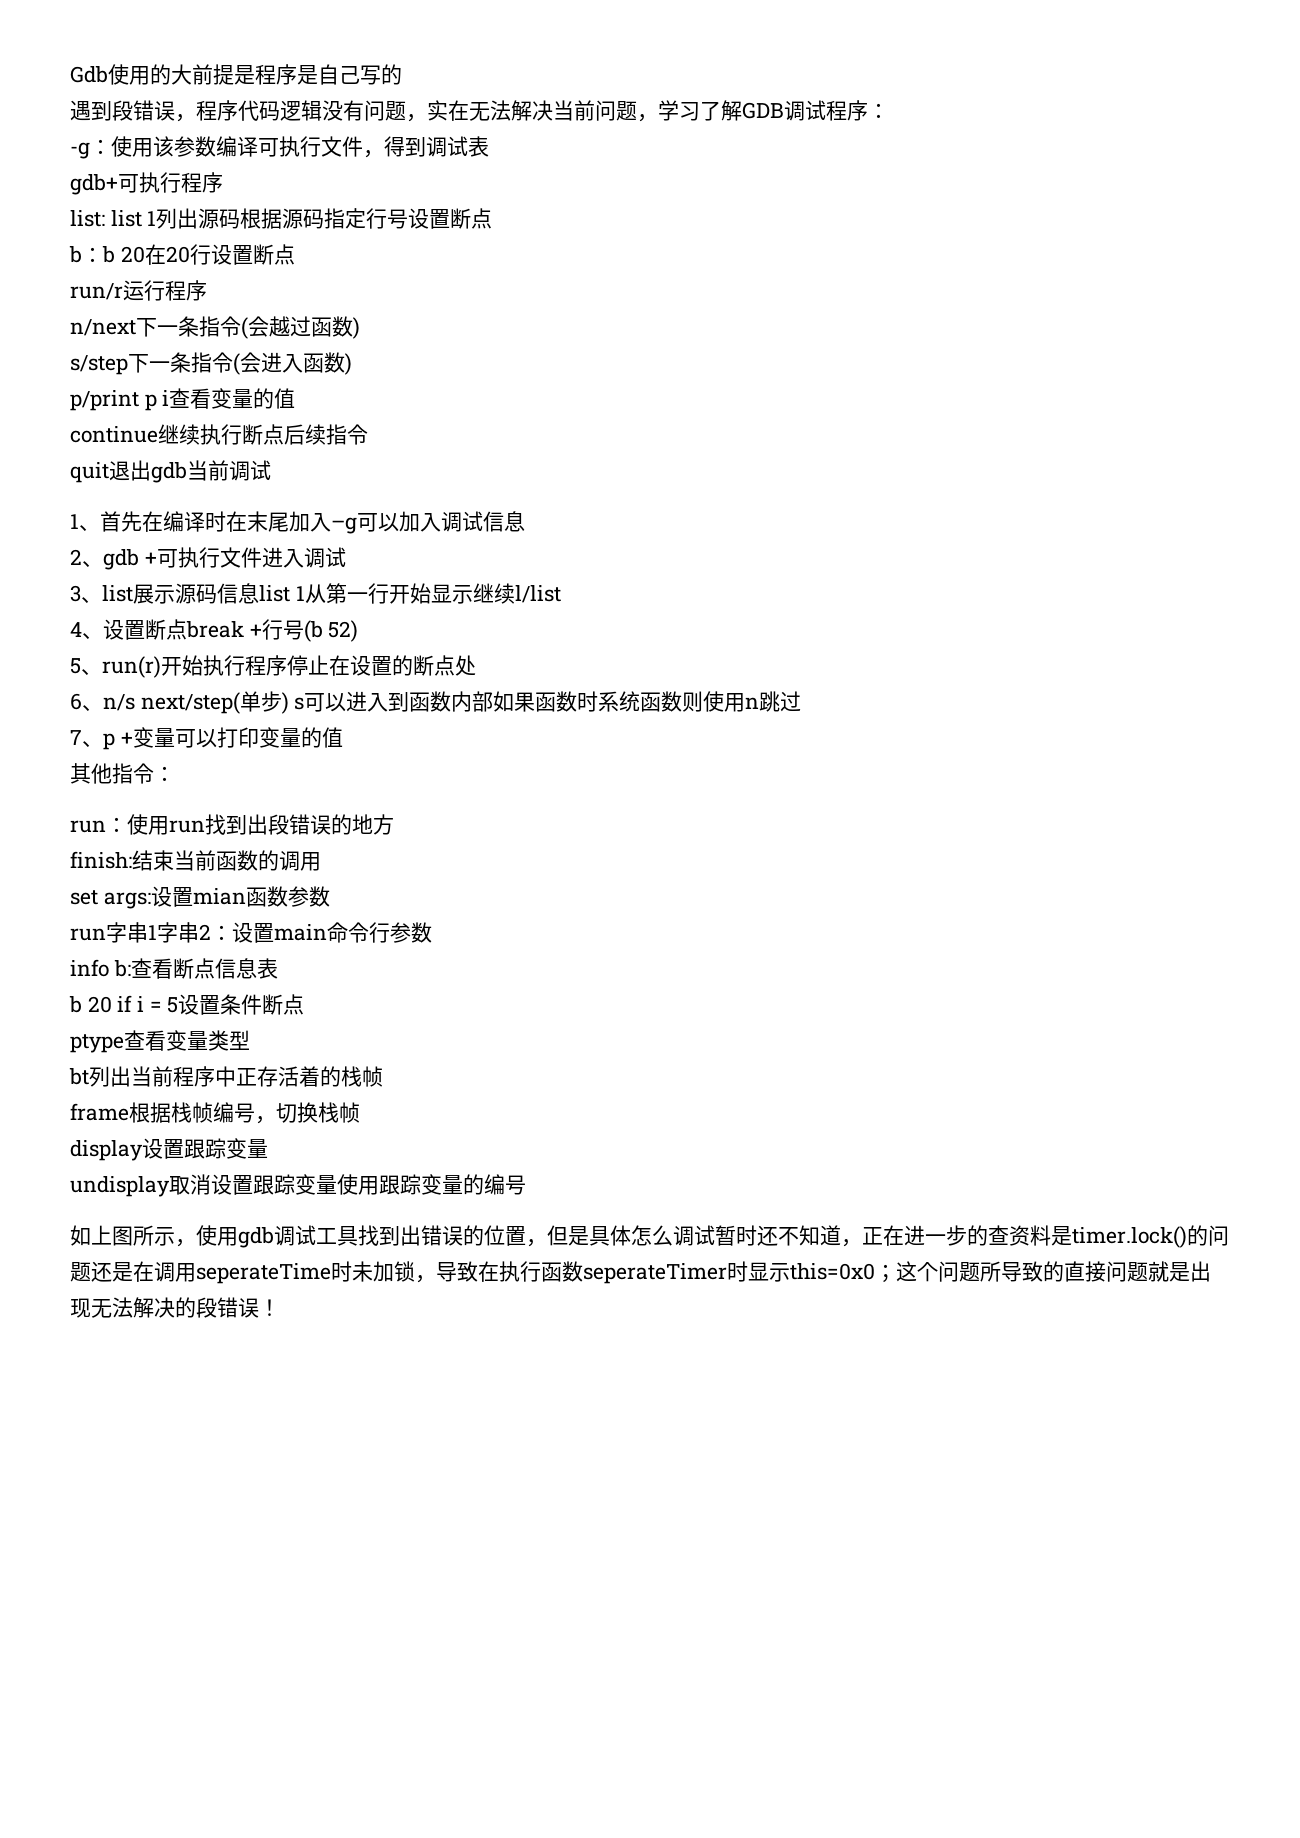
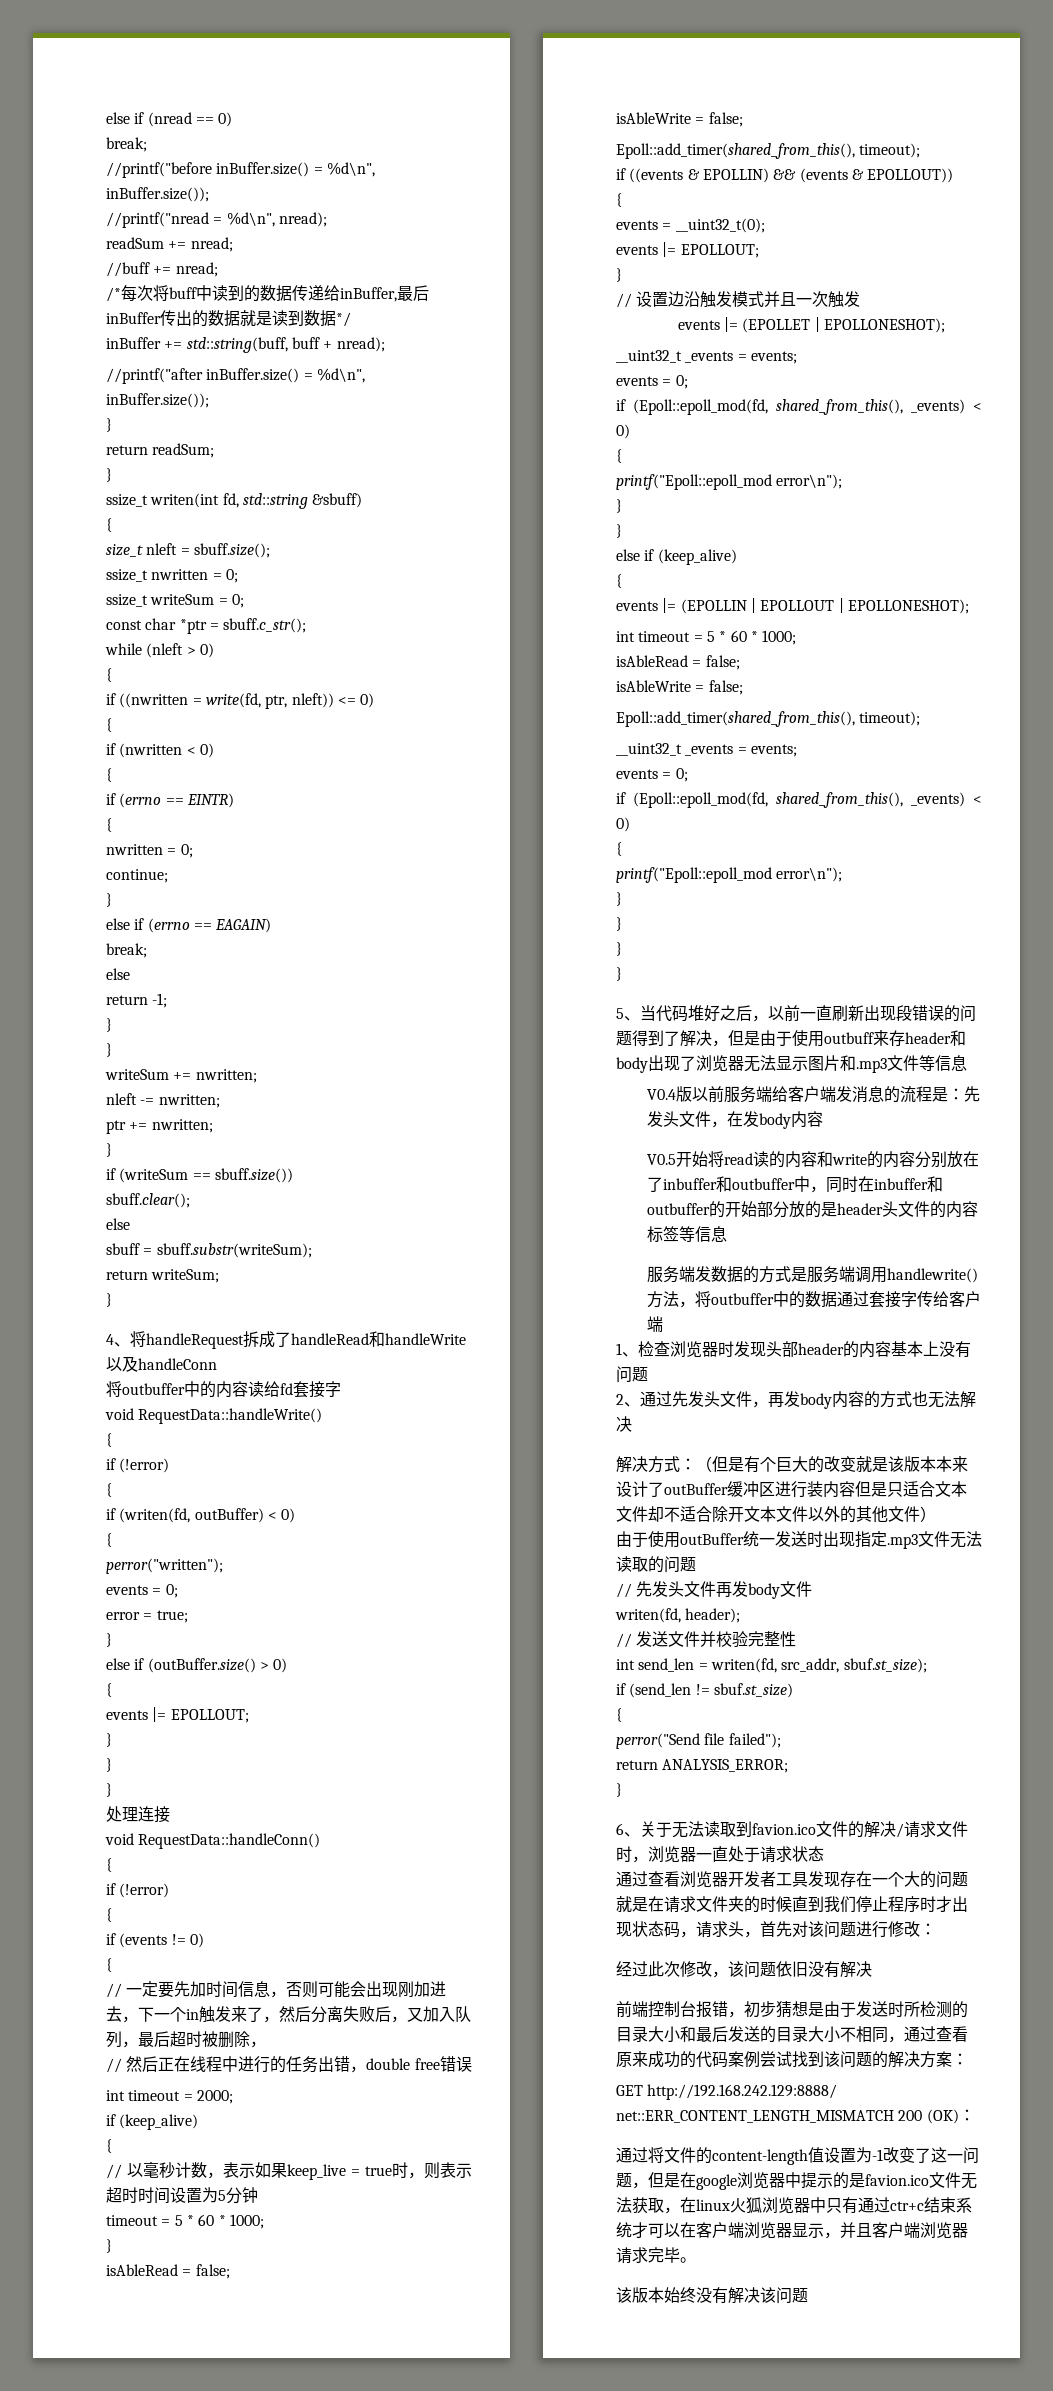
[70,64,402,85] [70,100,889,122] [70,136,489,159] [70,172,223,195] [70,208,493,229] [69,244,295,265] [70,280,207,301] [70,316,360,339] [70,352,352,375] [70,388,296,411] [70,424,368,445] [70,460,271,483] [70,511,525,534] [70,547,346,570] [70,583,561,604] [70,619,359,642] [70,655,476,678] [70,691,802,714] [70,727,343,750] [70,763,175,784] [70,814,394,835] [70,850,321,871] [70,886,330,909] [70,922,432,943] [70,958,278,979] [69,994,305,1015] [70,1030,250,1053] [69,1066,383,1087] [70,1102,360,1124] [70,1138,268,1161] [70,1174,526,1197] [70,1225,1229,1248] [70,1261,1211,1284] [70,1297,280,1318] Gdb使用的大前提是程序是自己写的 // 遇到段错误，程序代码逻辑没有问题，实在无法解决当前问题，学习了解GDB调试程序： // -g：使用该参数编译可执行文件，得到调试表 // gdb+可执行程序 // list: list 1列出源码根据源码指定行号设置断点 // b：b 20在20行设置断点 // run/r运行程序 // n/next下一条指令(会越过函数) // s/step下一条指令(会进入函数) // p/print p i查看变量的值 // continue继续执行断点后续指令 // quit退出gdb当前调试 // 1、首先在编译时在末尾加入–g可以加入调试信息 // 2、gdb +可执行文件进入调试 // 3、list展示源码信息list 1从第一行开始显示继续l/list // 4、设置断点break +行号(b 52) // 5、run(r)开始执行程序停止在设置的断点处 // 6、n/s next/step(单步) s可以进入到函数内部如果函数时系统函数则使用n跳过 // 7、p +变量可以打印变量的值 // 其他指令： // run：使用run找到出段错误的地方 // finish:结束当前函数的调用 // set args:设置mian函数参数 // run字串1字串2：设置main命令行参数 // info b:查看断点信息表 // b 20 if i = 5设置条件断点 // ptype查看变量类型 // bt列出当前程序中正存活着的栈帧 // frame根据栈帧编号，切换栈帧 // display设置跟踪变量 // undisplay取消设置跟踪变量使用跟踪变量的编号 // 如上图所示，使用gdb调试工具找到出错误的位置，但是具体怎么调试暂时还不知道，正在进一步的查资料是timer.lock()的问题还是在调用seperateTime时未加锁，导致在执行函数seperateTimer时显示this=0x0；这个问题所导致的直接问题就是出现无法解决的段错误！ -> [106,112,233,127] [106,137,147,152] [106,162,375,178] [106,187,209,202] [106,212,327,228] [106,237,233,252] [106,262,218,277] [106,285,429,302] [106,310,351,327] [106,337,385,353] [106,368,365,384] [106,393,209,408] [106,418,112,432] [106,443,215,458] [106,468,112,482] [106,493,363,509] [106,518,112,532] [106,543,270,558] [106,569,238,583] [106,594,244,608] [106,618,307,634] [105,643,214,658] [106,668,112,682] [106,693,375,709] [106,718,112,732] [106,743,214,758] [106,768,112,782] [106,793,234,808] [106,818,112,832] [106,844,193,858] [106,869,168,883] [106,893,112,907] [106,918,272,933] [106,943,147,958] [106,968,130,980] [106,993,168,1008] [106,1018,112,1032] [106,1043,112,1057] [105,1069,257,1083] [106,1093,220,1108] [106,1119,213,1134] [106,1143,112,1157] [106,1168,293,1183] [106,1193,190,1208] [106,1218,130,1230] [106,1243,312,1258] [106,1269,220,1283] [106,1293,112,1307] [106,1331,466,1349] [106,1356,217,1372] [106,1381,341,1398] [105,1408,323,1424] [106,1433,112,1447] [106,1458,170,1473] [106,1483,112,1497] [106,1508,296,1523] [106,1533,112,1547] [106,1558,223,1574] [106,1584,178,1598] [106,1610,188,1623] [106,1633,112,1647] [106,1658,288,1673] [106,1683,112,1697] [106,1707,249,1723] [106,1733,112,1747] [106,1758,112,1772] [106,1783,112,1797] [106,1806,170,1823] [105,1833,321,1849] [106,1858,112,1872] [106,1883,170,1898] [106,1908,112,1922] [106,1933,204,1948] [106,1958,112,1972] [106,1981,447,1998] [106,2006,471,2023] [106,2031,266,2048] [106,2056,472,2073] [106,2090,233,2104] [106,2114,199,2130] [106,2139,112,2153] [106,2162,472,2180] [106,2187,258,2204] [106,2214,264,2229] [106,2239,112,2253] [106,2264,230,2279] [616,112,743,127] [616,143,921,159] [616,168,954,183] [616,193,622,207] [616,218,765,233] [616,242,759,258] [616,268,622,282] [616,291,861,308] [677,317,945,333] [616,350,797,364] [616,375,688,389] [616,399,982,415] [616,424,630,439] [616,449,622,463] [616,474,843,490] [616,499,622,513] [616,524,622,538] [616,549,737,565] [616,574,622,588] [616,598,969,614] [616,630,797,645] [616,655,740,670] [616,680,743,695] [616,711,921,727] [616,743,797,757] [616,768,688,782] [616,792,982,808] [616,817,630,832] [616,842,622,856] [616,867,843,883] [616,892,622,906] [616,917,622,931] [616,942,622,956] [616,967,622,981] [616,1005,976,1022] [616,1030,966,1047] [616,1055,967,1073] [646,1086,980,1103] [646,1111,823,1129] [646,1151,979,1168] [646,1176,943,1193] [646,1201,978,1218] [646,1226,727,1243] [646,1266,978,1283] [646,1291,981,1308] [646,1316,663,1332] [616,1341,971,1358] [616,1366,648,1383] [616,1391,976,1409] [616,1416,632,1432] [616,1456,968,1473] [616,1481,967,1498] [616,1506,936,1523] [616,1531,982,1549] [616,1556,696,1573] [616,1581,813,1599] [615,1608,741,1623] [616,1631,797,1648] [616,1658,927,1673] [616,1683,793,1698] [616,1708,622,1722] [616,1733,781,1749] [616,1759,789,1773] [616,1783,622,1797] [616,1821,968,1838] [616,1846,824,1863] [616,1871,968,1888] [616,1896,968,1913] [616,1921,936,1938] [616,1961,872,1978] [616,2001,968,2018] [616,2026,968,2043] [616,2051,968,2068] [616,2084,838,2100] [616,2109,975,2124] [616,2147,979,2165] [616,2172,977,2190] [616,2197,972,2214] [616,2222,968,2239] [616,2247,696,2264] [616,2287,808,2304] else if (nread == 0) // break; // //printf("before inBuffer.size() = %d\n", inBuffer.size()); // //printf("nread = %d\n", nread); // readSum += nread; // //buff += nread; // /*每次将buff中读到的数据传递给inBuffer,最后inBuffer传出的数据就是读到数据*/ // inBuffer += std::string(buff, buff + nread); // //printf("after inBuffer.size() = %d\n", inBuffer.size()); // } // return readSum; // } // ssize_t writen(int fd, std::string &sbuff) // { // size_t nleft = sbuff.size(); // ssize_t nwritten = 0; // ssize_t writeSum = 0; // const char *ptr = sbuff.c_str(); // while (nleft > 0) // { // if ((nwritten = write(fd, ptr, nleft)) <= 0) // { // if (nwritten < 0) // { // if (errno == EINTR) // { // nwritten = 0; // continue; // } // else if (errno == EAGAIN) // break; // else // return -1; // } // } // writeSum += nwritten; // nleft -= nwritten; // ptr += nwritten; // } // if (writeSum == sbuff.size()) // sbuff.clear(); // else // sbuff = sbuff.substr(writeSum); // return writeSum; // } // 4、将handleRequest拆成了handleRead和handleWrite以及handleConn // 将outbuffer中的内容读给fd套接字 // void RequestData::handleWrite() // { // if (!error) // { // if (writen(fd, outBuffer) < 0) // { // perror("written"); // events = 0; // error = true; // } // else if (outBuffer.size() > 0) // { // events |= EPOLLOUT; // } // } // } // 处理连接 // void RequestData::handleConn() // { // if (!error) // { // if (events != 0) // { // // 一定要先加时间信息，否则可能会出现刚加进去，下一个in触发来了，然后分离失败后，又加入队列，最后超时被删除， // // 然后正在线程中进行的任务出错，double free错误 // int timeout = 2000; // if (keep_alive) // { // // 以毫秒计数，表示如果keep_live = true时，则表示超时时间设置为5分钟 // timeout = 5 * 60 * 1000; // } // isAbleRead = false; // isAbleWrite = false; // Epoll::add_timer(shared_from_this(), timeout); // if ((events & EPOLLIN) && (events & EPOLLOUT)) // { // events = __uint32_t(0); // events |= EPOLLOUT; // } // // 设置边沿触发模式并且一次触发 // events |= (EPOLLET | EPOLLONESHOT); // __uint32_t _events = events; // events = 0; // if (Epoll::epoll_mod(fd, shared_from_this(), _events) < 0) // { // printf("Epoll::epoll_mod error\n"); // } // } // else if (keep_alive) // { // events |= (EPOLLIN | EPOLLOUT | EPOLLONESHOT); // int timeout = 5 * 60 * 1000; // isAbleRead = false; // isAbleWrite = false; // Epoll::add_timer(shared_from_this(), timeout); // __uint32_t _events = events; // events = 0; // if (Epoll::epoll_mod(fd, shared_from_this(), _events) < 0) // { // printf("Epoll::epoll_mod error\n"); // } // } // } // } // 5、当代码堆好之后，以前一直刷新出现段错误的问题得到了解决，但是由于使用outbuff来存header和body出现了浏览器无法显示图片和.mp3文件等信息 // V0.4版以前服务端给客户端发消息的流程是：先发头文件，在发body内容 // V0.5开始将read读的内容和write的内容分别放在了inbuffer和outbuffer中，同时在inbuffer和outbuffer的开始部分放的是header头文件的内容标签等信息 // 服务端发数据的方式是服务端调用handlewrite()方法，将outbuffer中的数据通过套接字传给客户端 // 1、检查浏览器时发现头部header的内容基本上没有问题 // 2、通过先发头文件，再发body内容的方式也无法解决 // 解决方式：（但是有个巨大的改变就是该版本本来设计了outBuffer缓冲区进行装内容但是只适合文本文件却不适合除开文本文件以外的其他文件） // 由于使用outBuffer统一发送时出现指定.mp3文件无法读取的问题 // // 先发头文件再发body文件 // writen(fd, header); // // 发送文件并校验完整性 // int send_len = writen(fd, src_addr, sbuf.st_size); // if (send_len != sbuf.st_size) // { // perror("Send file failed"); // return ANALYSIS_ERROR; // } // 6、关于无法读取到favion.ico文件的解决/请求文件时，浏览器一直处于请求状态 // 通过查看浏览器开发者工具发现存在一个大的问题就是在请求文件夹的时候直到我们停止程序时才出现状态码，请求头，首先对该问题进行修改： // 经过此次修改，该问题依旧没有解决 // 前端控制台报错，初步猜想是由于发送时所检测的目录大小和最后发送的目录大小不相同，通过查看原来成功的代码案例尝试找到该问题的解决方案： // GET http://192.168.242.129:8888/ net::ERR_CONTENT_LENGTH_MISMATCH 200 (OK)： // 通过将文件的content-length值设置为-1改变了这一问题，但是在google浏览器中提示的是favion.ico文件无法获取，在linux火狐浏览器中只有通过ctr+c结束系统才可以在客户端浏览器显示，并且客户端浏览器请求完毕。 // 该版本始终没有解决该问题

